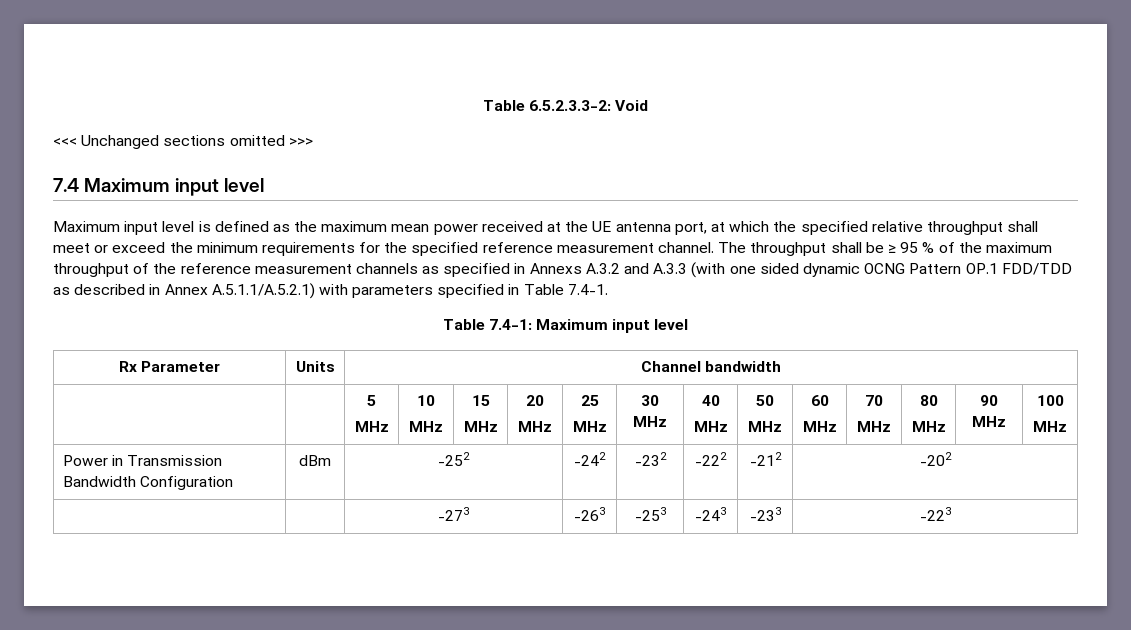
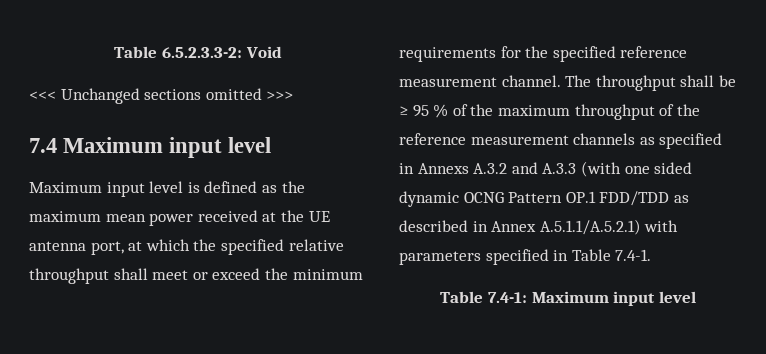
[118,361,221,372] [295,361,335,372] [640,361,782,372] [367,395,376,406] [354,421,389,432] [417,395,435,406] [409,421,443,432] [471,395,490,406] [463,421,498,432] [526,395,544,406] [518,421,552,432] [580,395,599,406] [572,421,607,432] [641,395,659,406] [633,416,667,427] [701,395,720,406] [693,421,728,432] [756,395,774,406] [748,421,782,432] [810,395,829,406] [802,421,837,432] [865,395,883,406] [857,421,891,432] [919,395,938,406] [911,421,946,432] [980,395,998,406] [972,416,1006,427] [1036,395,1064,406] [1033,421,1067,432] [62,455,223,466] [62,476,233,490] [299,455,331,466] [438,452,470,466] [574,452,606,466] [634,452,667,466] [695,452,727,466] [749,452,782,466] [919,452,952,466] [438,507,469,521] [574,507,605,521] [634,507,666,521] [695,507,726,521] [749,507,781,521] [919,507,951,521] // Rx Parameter | Units | Channel bandwidth // | | 5 // MHz | 10 // MHz | 15 // MHz | 20 // MHz | 25 // MHz | 30 MHz | 40 // MHz | 50 // MHz | 60 // MHz | 70 // MHz | 80 // MHz | 90 MHz | 100 // MHz // Power in Transmission Bandwidth Configuration | dBm | -252 | -242 | -232 | -222 | -212 | -202 // | | -273 | -263 | -253 | -243 | -233 | -223 -> (696, 297) none

